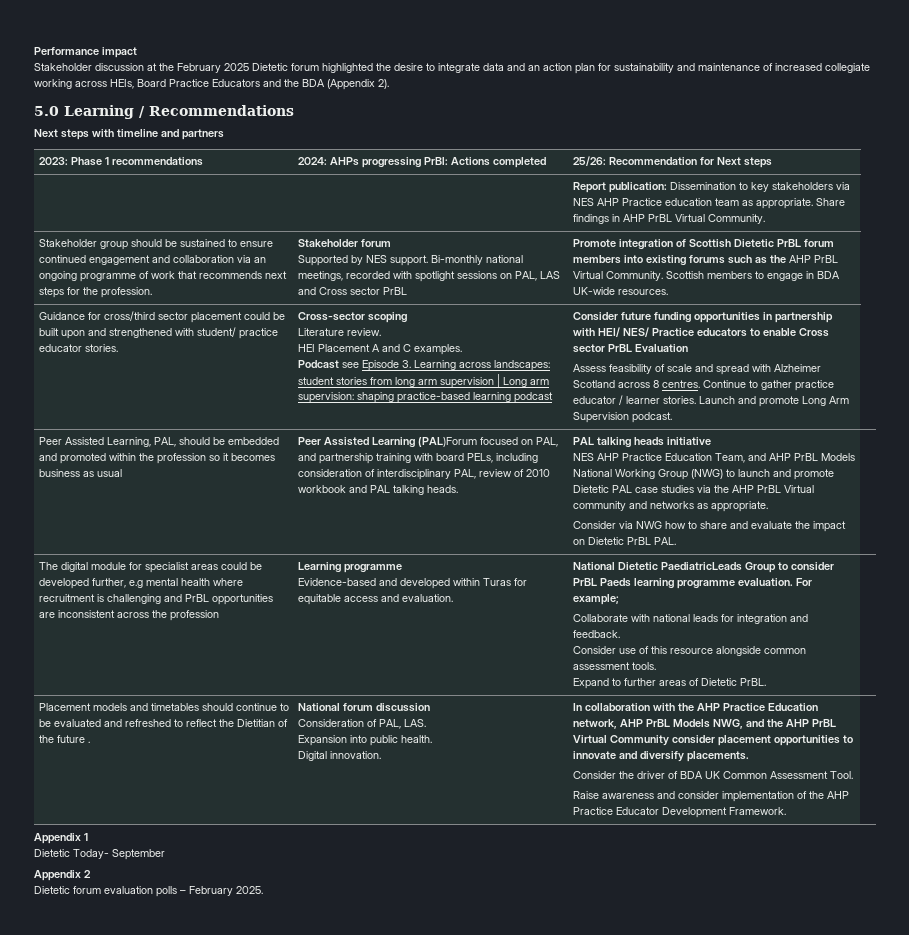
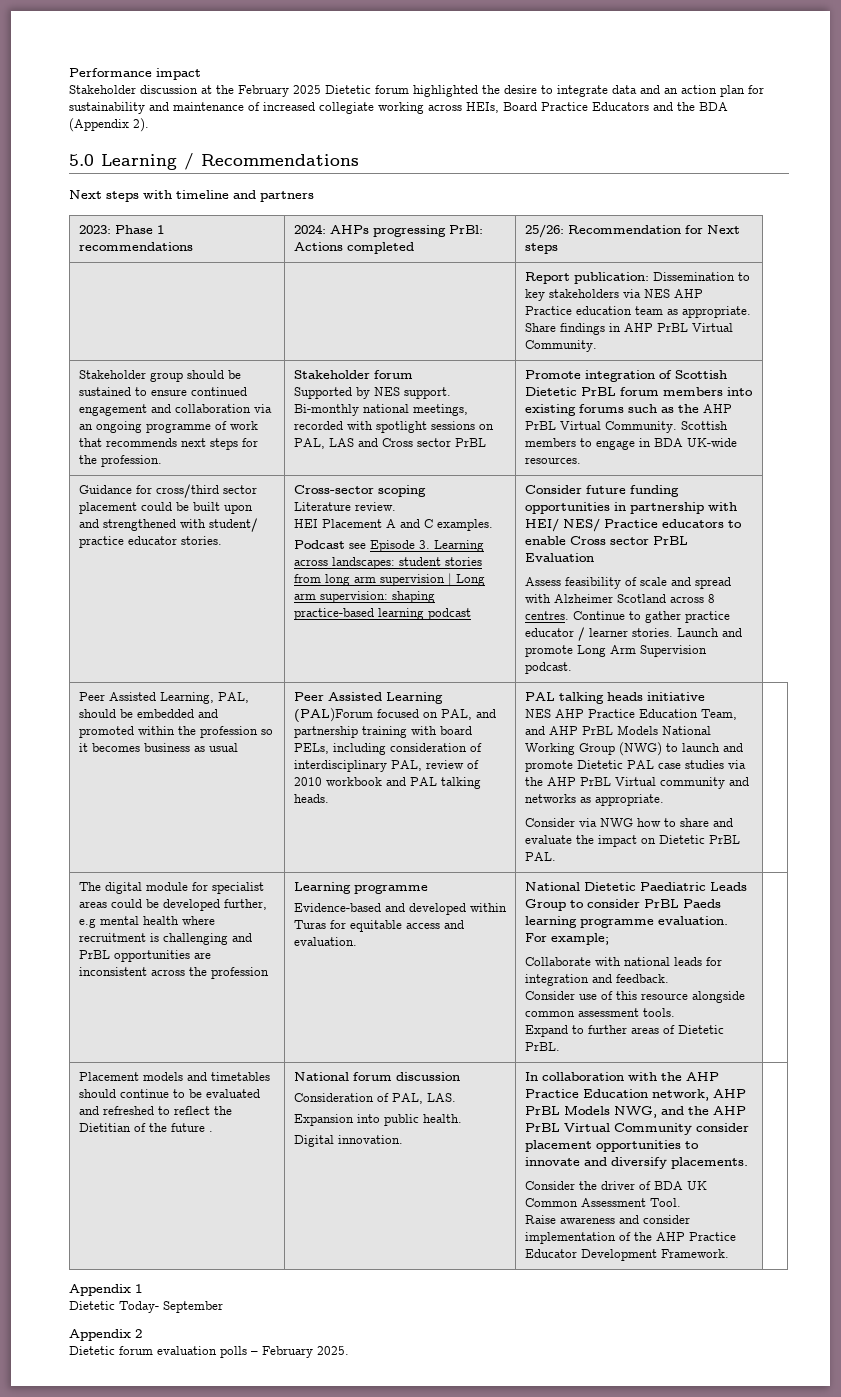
[660,562,742,571] PaediatricLeads -> [639,882,747,891] Paediatric Leads

